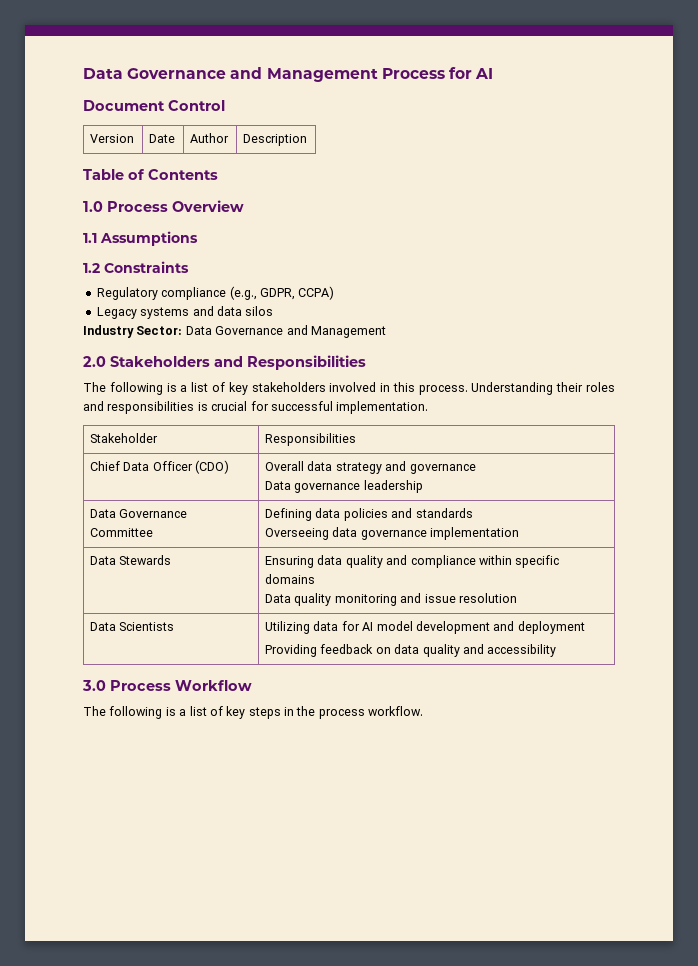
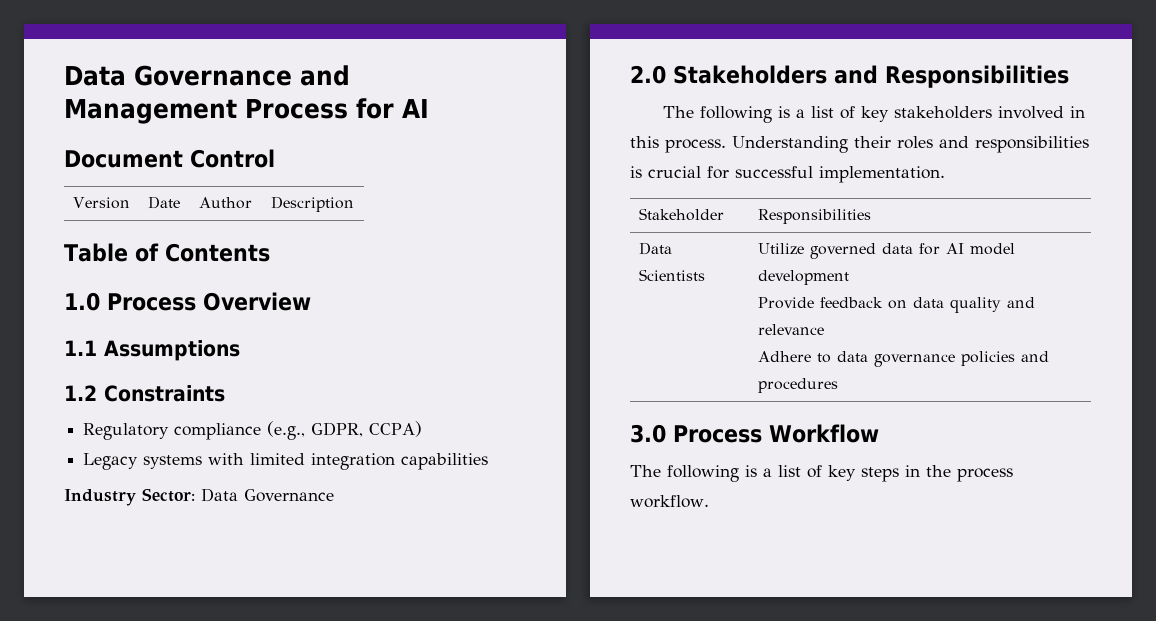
[192,306,274,316] and data silos -> [208,453,489,470] with limited integration capabilities
[286,325,386,338] and Management -> (334, 495) none
[90,460,230,474] [265,461,476,474] [265,480,423,493] [90,509,188,518] [90,528,154,537] [265,508,473,521] [265,527,520,540] [90,555,172,565] [265,555,560,568] [265,574,316,584] [265,593,517,606] // Chief Data Officer (CDO) | Overall data strategy and governance // Data governance leadership // Data Governance Committee | Defining data policies and standards // Overseeing data governance implementation // Data Stewards | Ensuring data quality and compliance within specific domains // Data quality monitoring and issue resolution -> (871, 216) none
[265,621,311,634] Utilizing -> [757,243,876,259] Utilize governed
[493,621,585,634] [265,644,318,657] and deployment // Providing -> [757,297,814,309] // Provide
[487,644,557,657] accessibility -> [757,324,824,335] [757,351,1049,367] [757,378,838,393] relevance // Adhere to data governance policies and procedures

